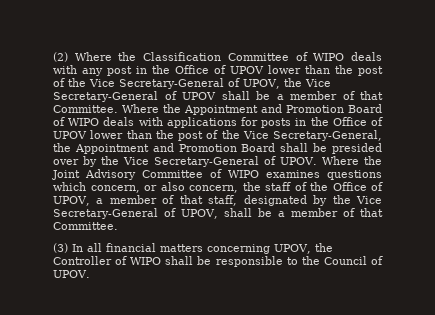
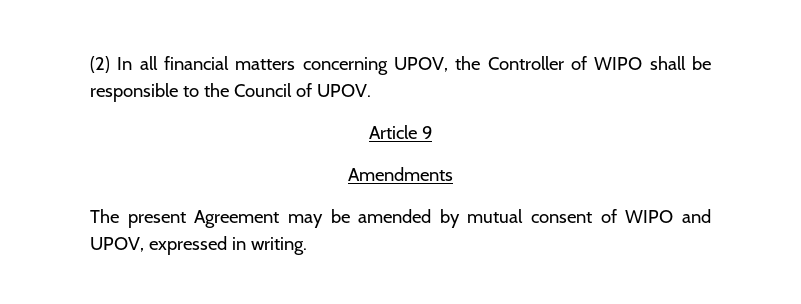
[74,52,382,61] [53,65,383,76] [53,78,331,89] [53,91,383,102] [53,104,382,115] [53,117,383,128] [53,130,382,141] [53,143,382,154] [53,156,382,167] [52,169,382,180] [53,182,383,193] [53,195,382,206] [53,208,383,219] [53,222,118,230] [53,243,68,253] Where the Classification Committee of WIPO deals with any post in the Office of UPOV lower than the post of the Vice Secretary-General of UPOV, the Vice Secretary-General of UPOV shall be a member of that Committee. Where the Appointment and Promotion Board of WIPO deals with applications for posts in the Office of UPOV lower than the post of the Vice Secretary-General, the Appointment and Promotion Board shall be presided over by the Vice Secretary-General of UPOV. Where the Joint Advisory Committee of WIPO examines questions which concern, or also concern, the staff of the Office of UPOV, a member of that staff, designated by the Vice Secretary-General of UPOV, shall be a member of that Committee. // (3) -> (110, 64) none
(90, 274) none -> [368,125,433,139] [348,167,453,181] [90,209,711,228] [90,236,307,255] // Article 9 // Amendments // The present Agreement may be amended by mutual consent of WIPO and UPOV, expressed in writing.

